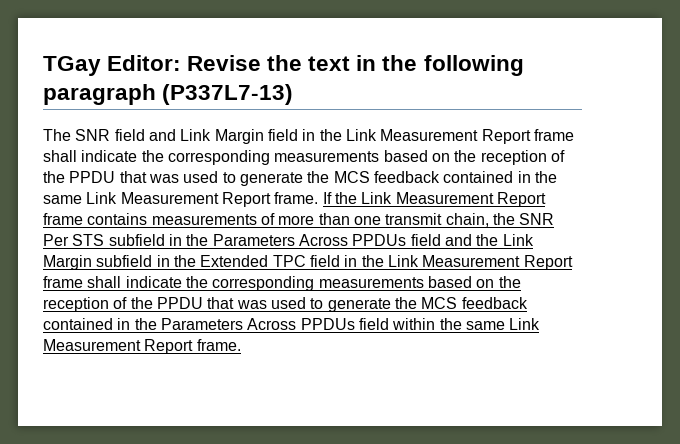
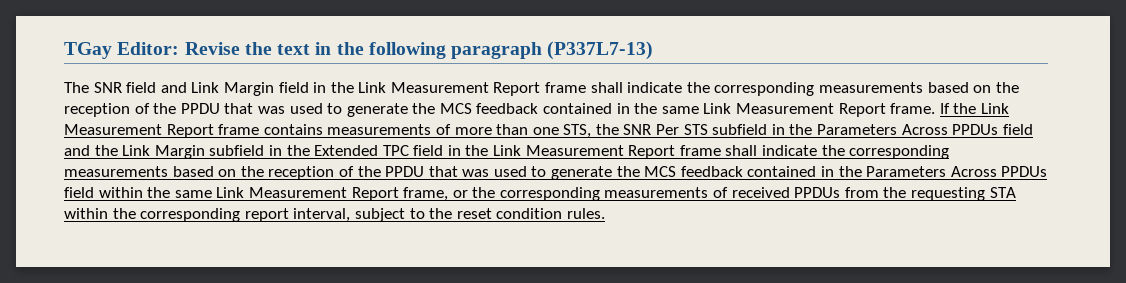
[385,213,489,227] transmit chain, -> [563,124,592,138] STS,
[196,339,241,351] frame. -> [403,187,1016,201] [64,208,605,222] frame, or the corresponding measurements of received PPDUs from the requesting STA within the corresponding report interval, subject to the reset condition rules.

